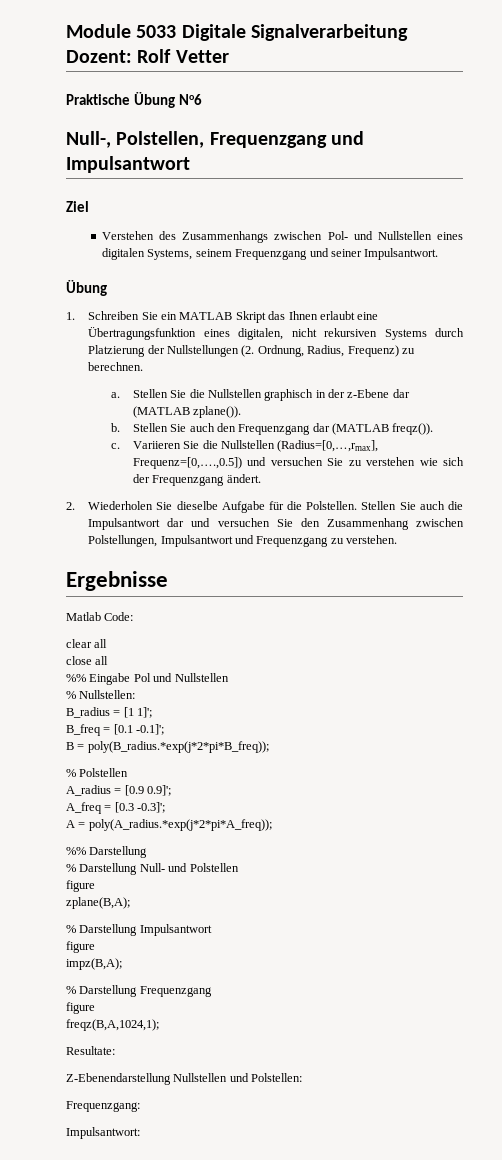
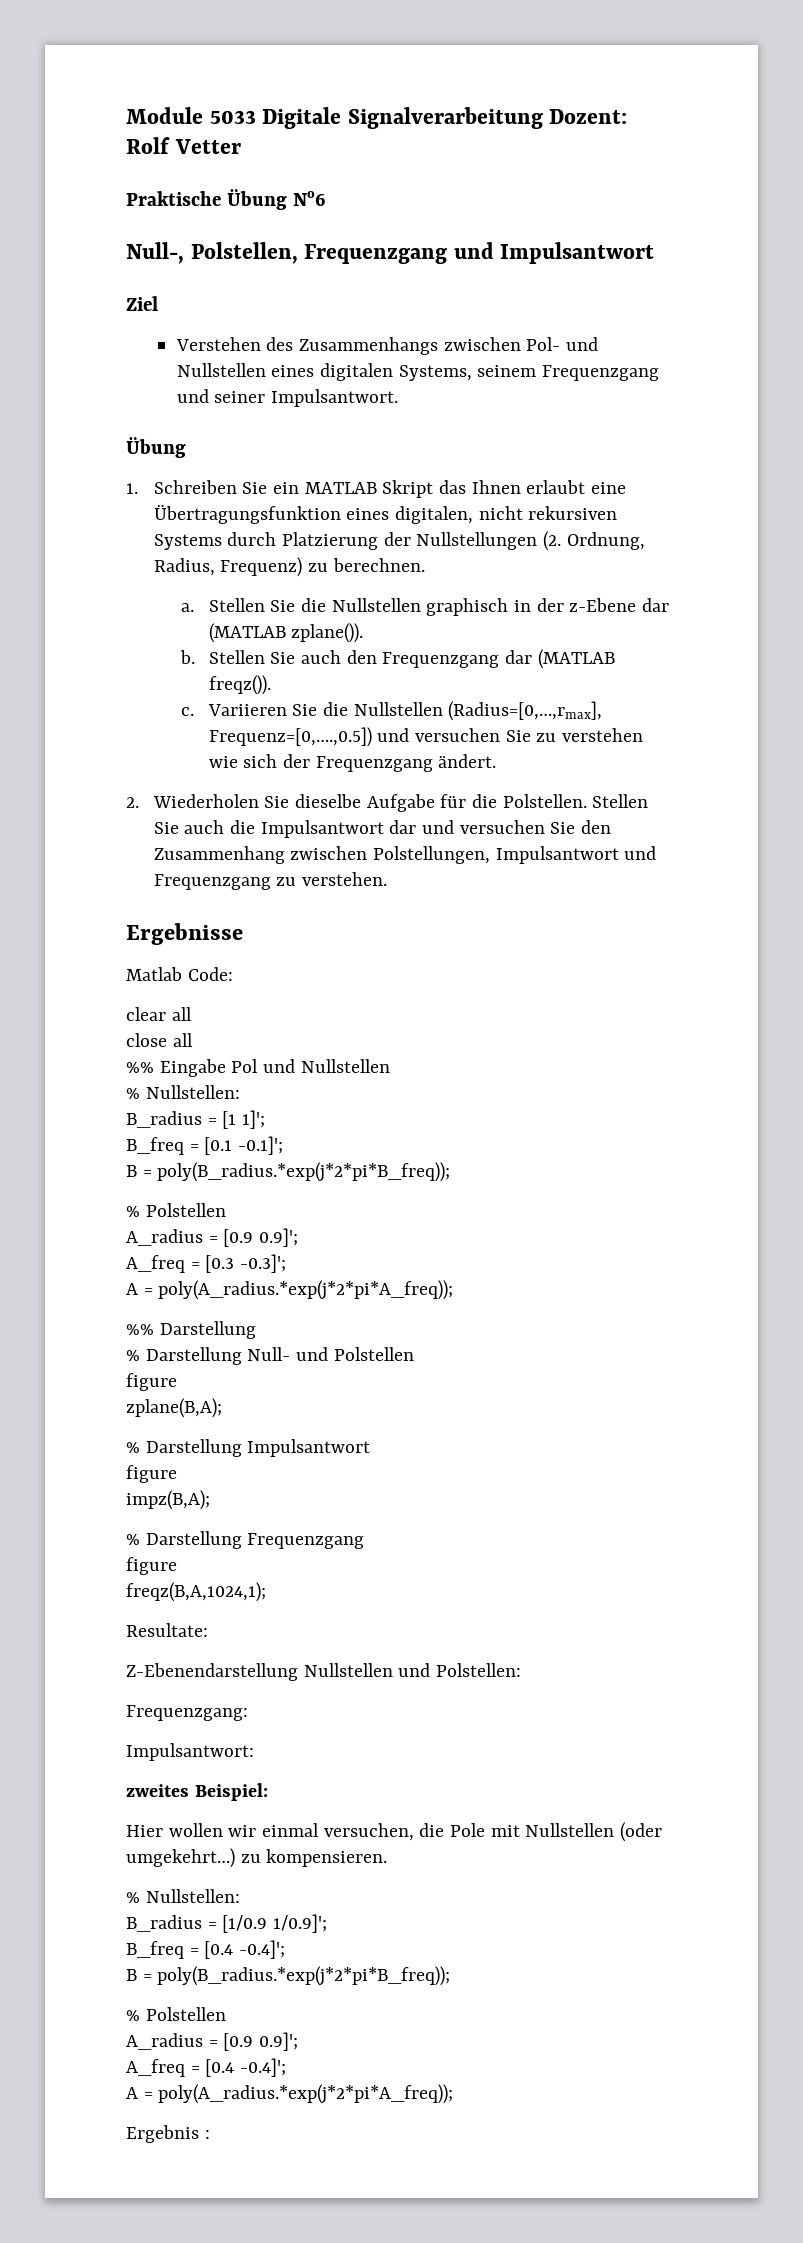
(140, 1133) none -> [126,1783,268,1801] [126,1822,663,1842] [126,1848,388,1868] [126,1889,240,1903] [126,1914,328,1933] [126,1940,286,1959] [126,1966,451,1986] [126,2007,226,2021] [126,2032,299,2051] [126,2058,287,2077] [126,2084,454,2104] [126,2125,210,2143] // zweites Beispiel: // Hier wollen wir einmal versuchen, die Pole mit Nullstellen (oder umgekehrt…) zu kompensieren. // % Nullstellen: // B_radius = [1/0.9 1/0.9]'; // B_freq = [0.4 -0.4]'; // B = poly(B_radius.*exp(j*2*pi*B_freq)); // % Polstellen // A_radius = [0.9 0.9]'; // A_freq = [0.4 -0.4]'; // A = poly(A_radius.*exp(j*2*pi*A_freq)); // Ergebnis :

